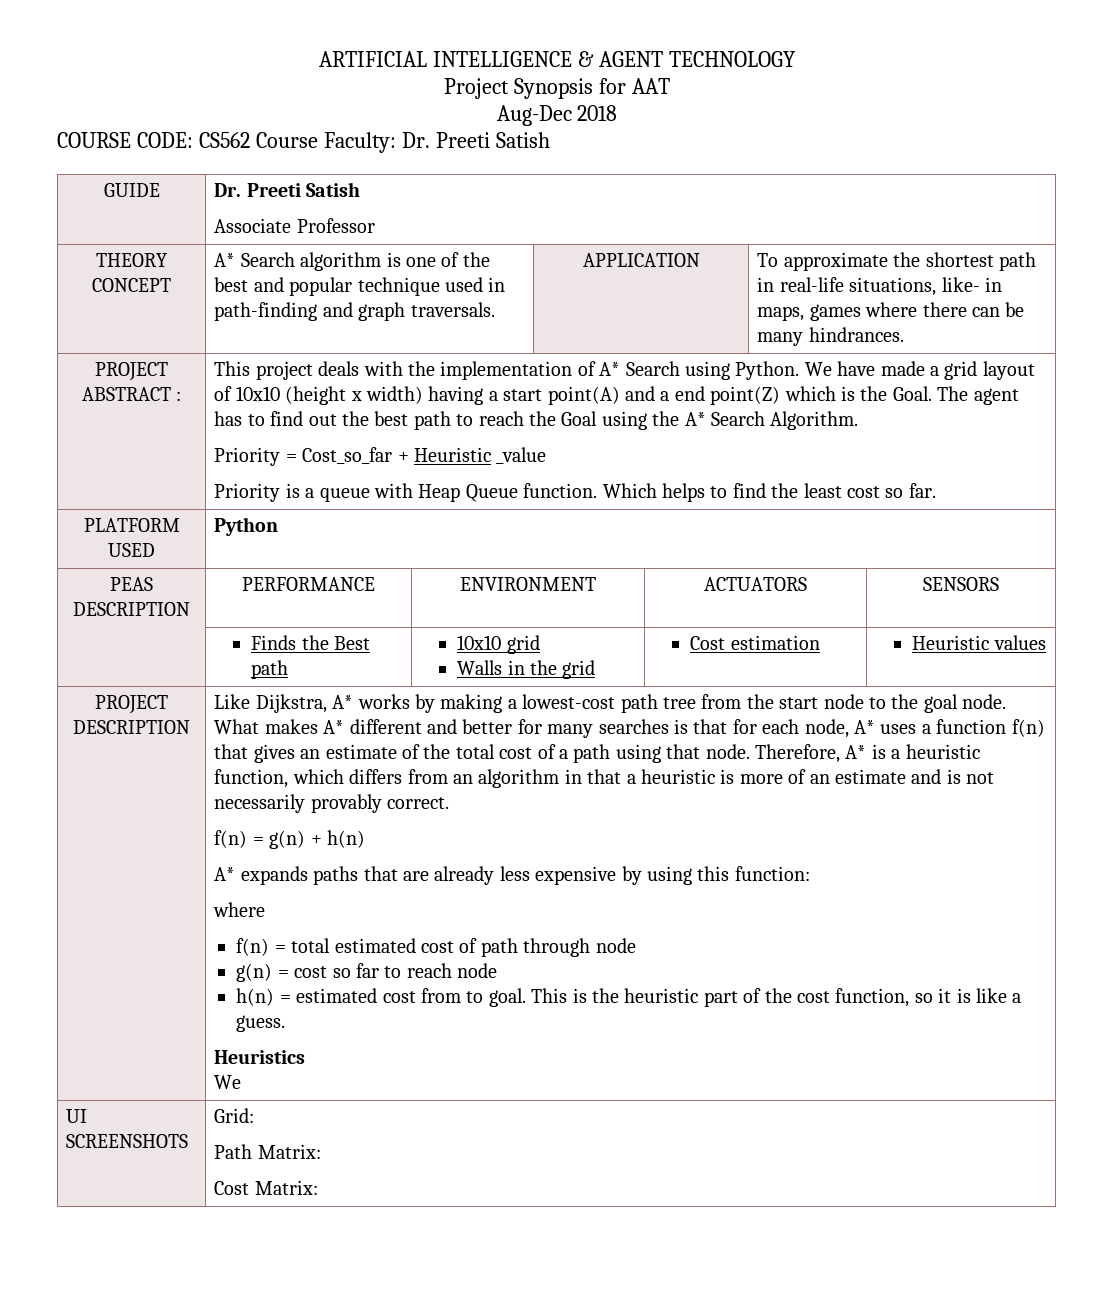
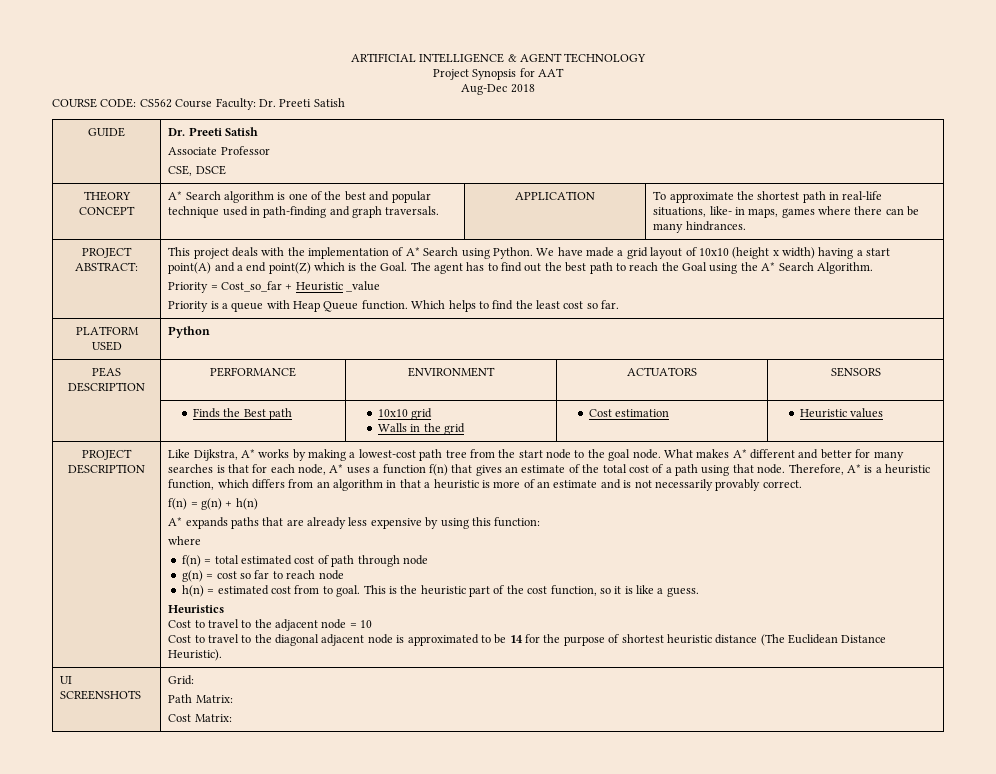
(375, 225) none -> [168,165,226,176] // CSE, DSCE
[81,387,182,401] ABSTRACT : -> [75,262,138,271] ABSTRACT:
[214,1075,242,1089] We -> [168,619,373,631] [168,634,887,646] [168,649,223,661] Cost to travel to the adjacent node = 10 // Cost to travel to the diagonal adjacent node is approximated to be 14 for the purpose of shortest heuristic distance (The Euclidean Distance Heuristic).

